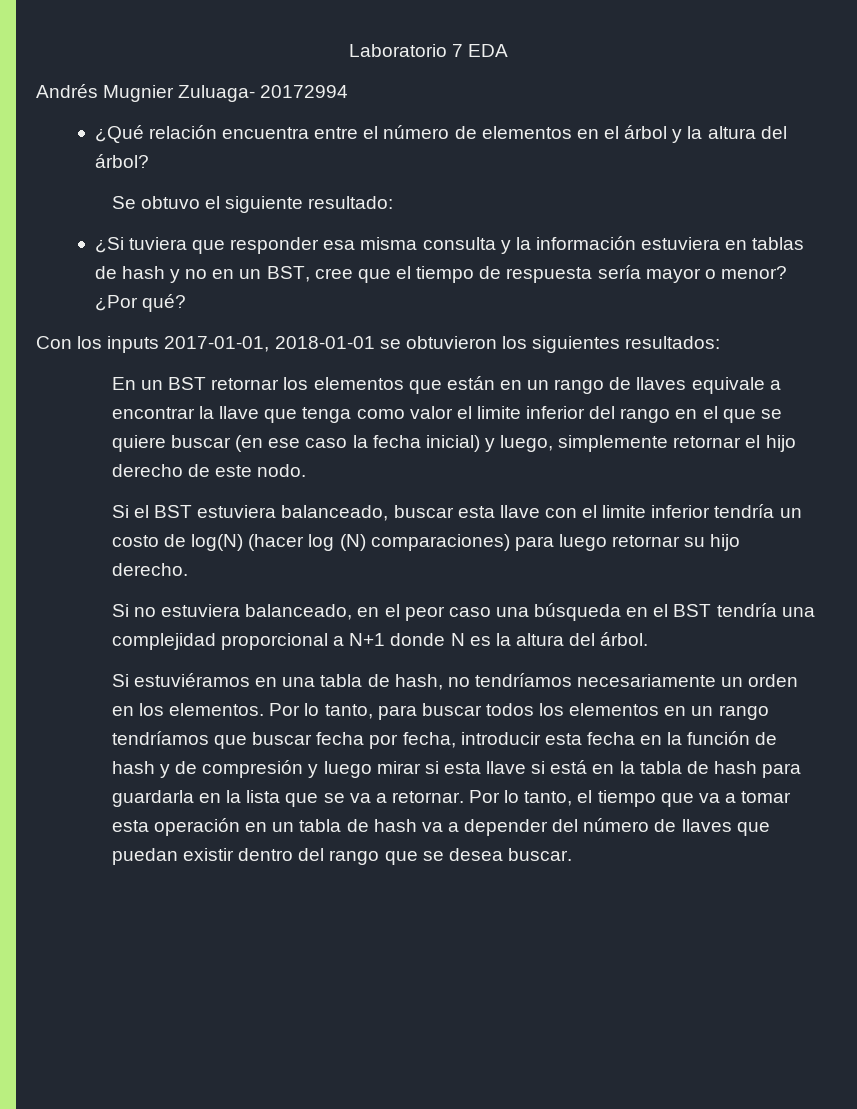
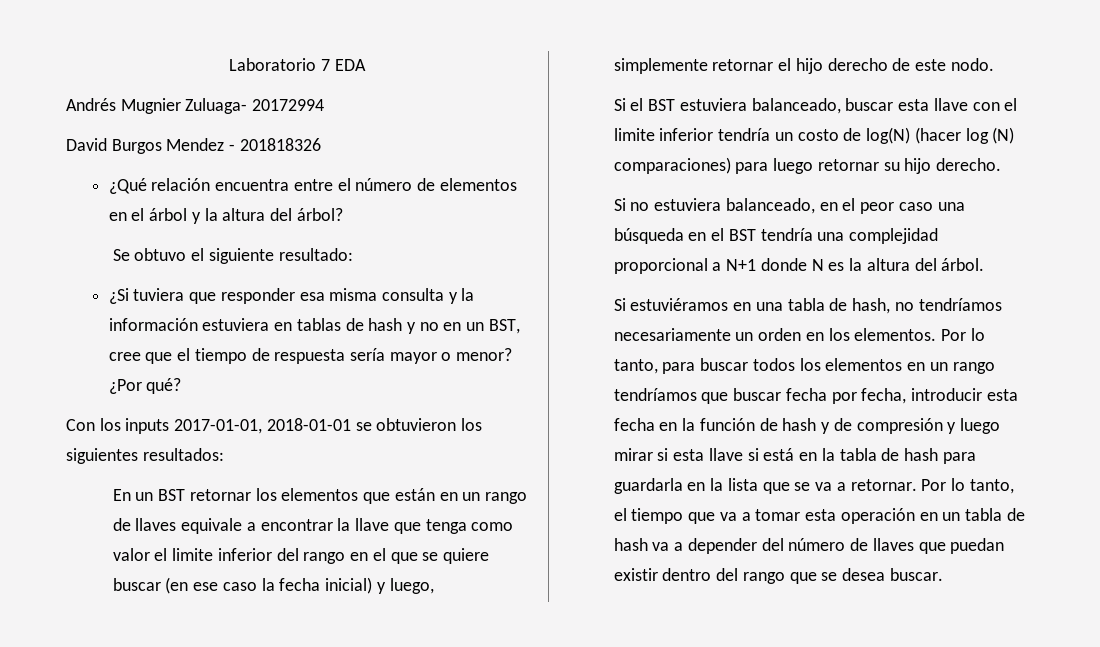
(349, 91) none -> [66,138,321,154] // David Burgos Mendez - 201818326

